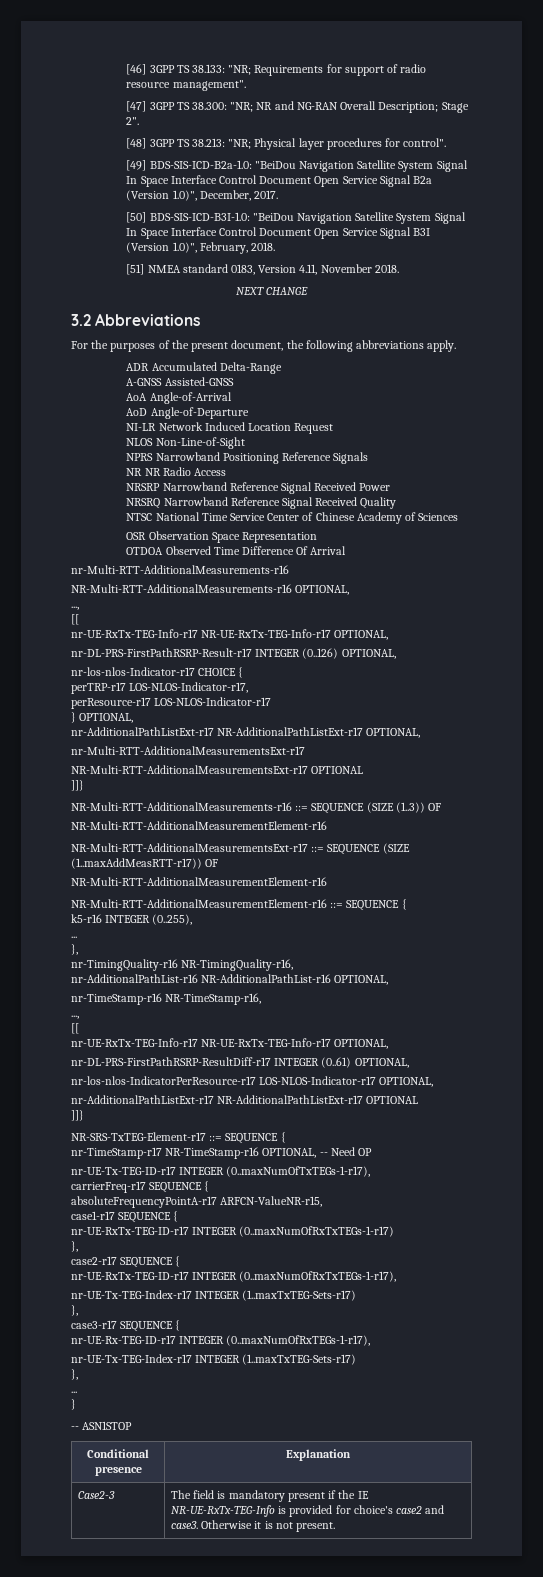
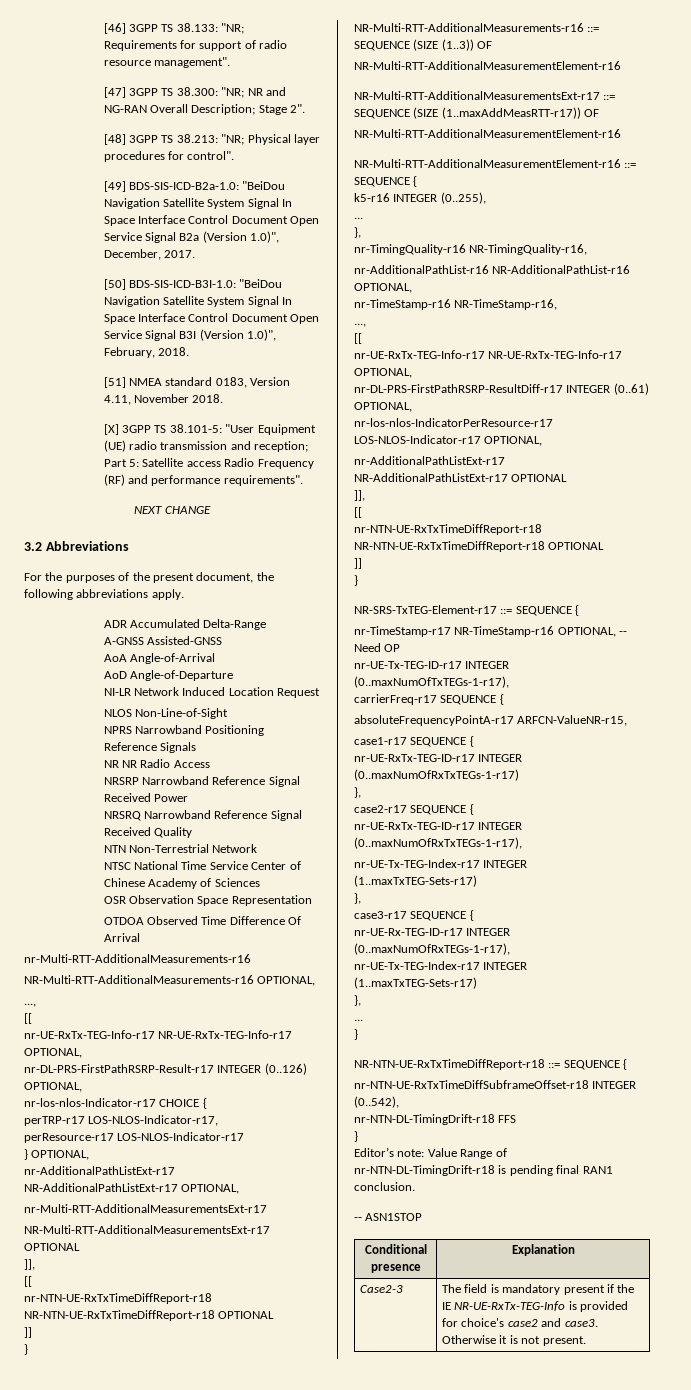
(399, 268) none -> [103,424,316,435] [103,440,309,452] [103,458,314,469] [103,474,303,486] // [X] 3GPP TS 38.101-5: "User Equipment (UE) radio transmission and reception; Part 5: Satellite access Radio Frequency (RF) and performance requirements".
(397, 503) none -> [103,844,258,853] // NTN Non-Terrestrial Network
[71,780,84,791] ]]} -> [24,1259,35,1270] [24,1276,32,1287] [24,1293,212,1304] [24,1310,275,1321] [24,1327,32,1338] [24,1344,28,1355] ]], // [[ // nr-NTN-UE-RxTxTimeDiffReport-r18 NR-NTN-UE-RxTxTimeDiffReport-r18 OPTIONAL // ]] // }
[71,1110,84,1121] ]]} -> [354,490,365,501] [354,507,362,518] [354,524,542,535] [354,541,605,552] [354,558,362,569] [354,575,358,586] ]], // [[ // nr-NTN-UE-RxTxTimeDiffReport-r18 NR-NTN-UE-RxTxTimeDiffReport-r18 OPTIONAL // ]] // }
(76, 1404) none -> [354,1059,628,1070] [354,1080,637,1089] [354,1096,399,1108] [354,1114,517,1125] [354,1131,358,1142] [354,1147,507,1159] [354,1165,613,1176] [354,1182,415,1191] // NR-NTN-UE-RxTxTimeDiffReport-r18 ::= SEQUENCE { // nr-NTN-UE-RxTxTimeDiffSubframeOffset-r18 INTEGER (0..542), // nr-NTN-DL-TimingDrift-r18 FFS // } // Editor’s note: Value Range of nr-NTN-DL-TimingDrift-r18 is pending final RAN1 conclusion.

